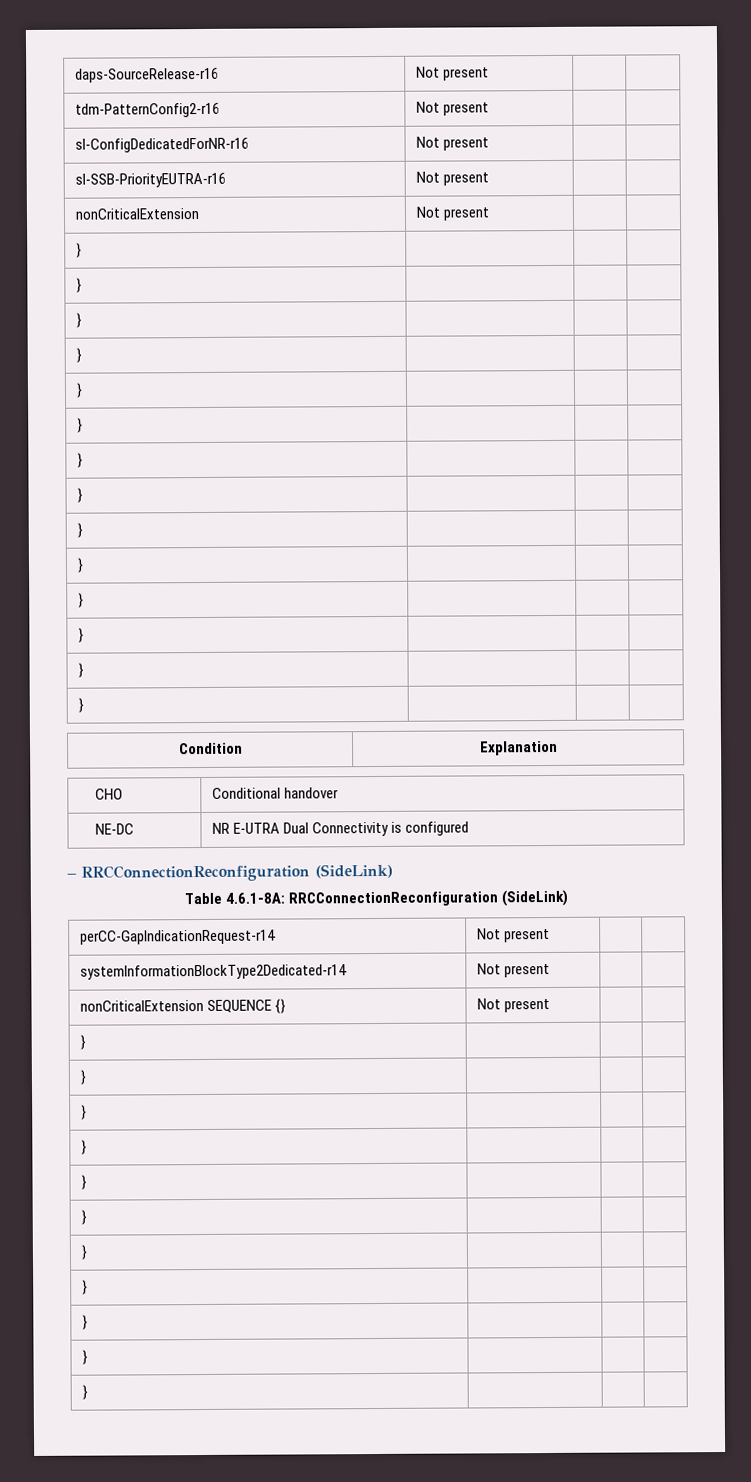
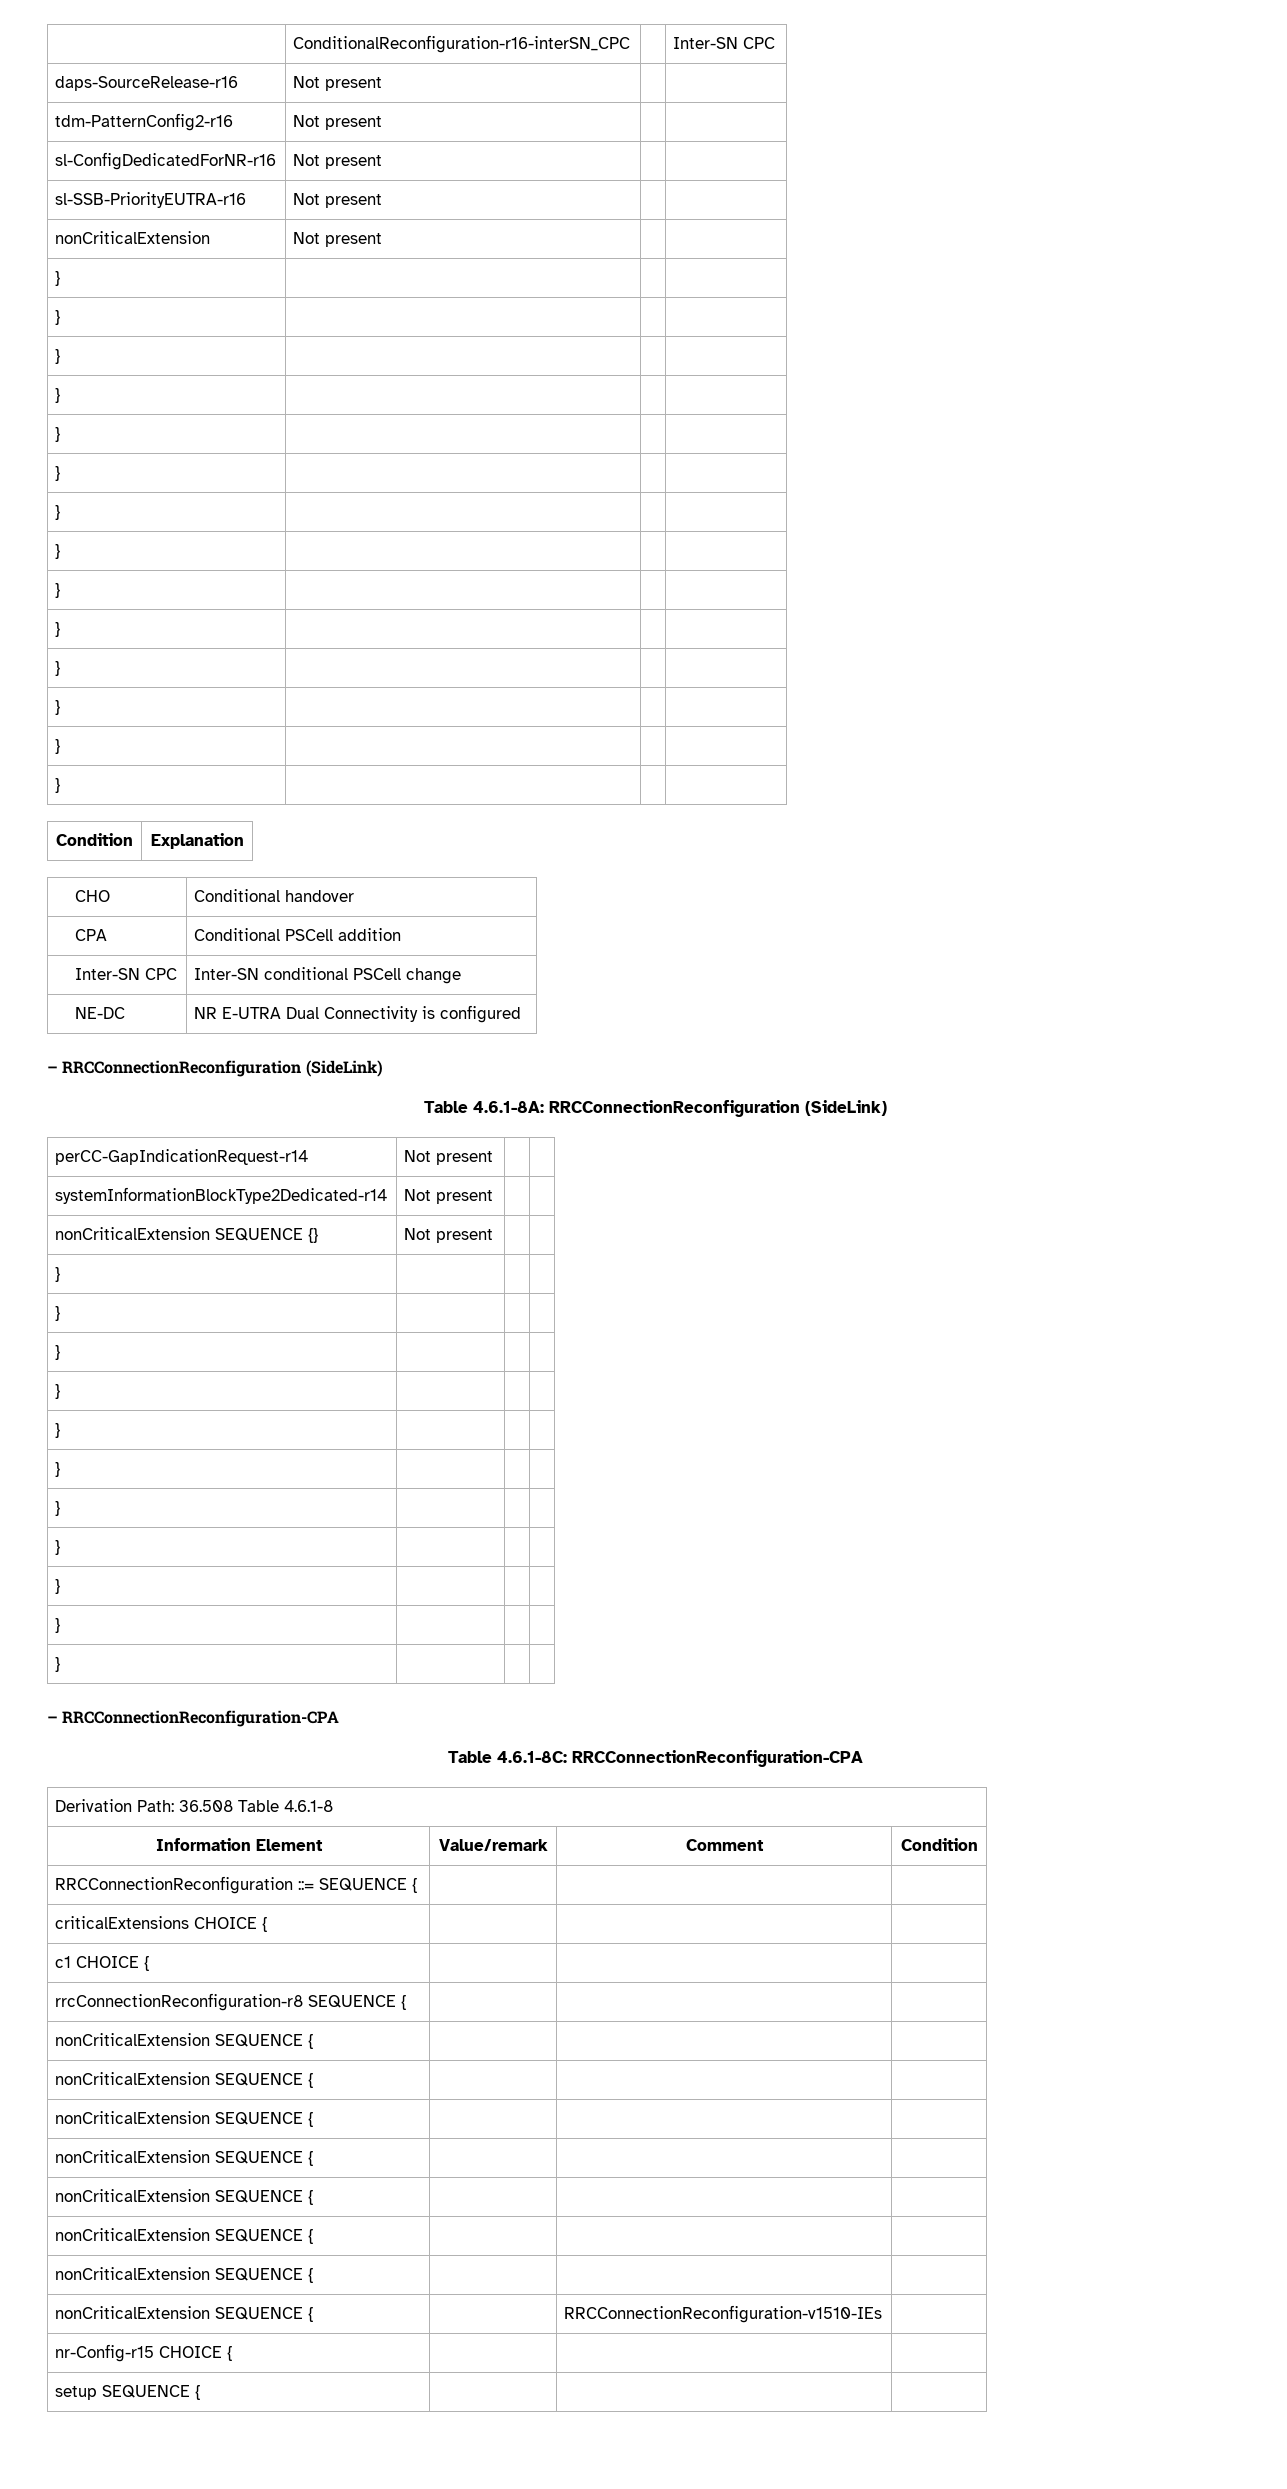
(74, 75) none -> [293,35,631,53] [673,37,776,49] | ConditionalReconfiguration-r16-interSN_CPC | | Inter-SN CPC //
(339, 793) none -> [74,929,107,941] [194,928,402,941] [74,968,177,980] [194,967,462,984] // CPA | Conditional PSCell addition // Inter-SN CPC | Inter-SN conditional PSCell change
(88, 1392) none -> [47,1710,340,1727] [448,1750,863,1767] [55,1799,334,1812] [155,1838,323,1851] [438,1839,548,1851] [685,1839,764,1851] [900,1838,978,1851] [55,1876,418,1894] [55,1916,268,1932] [55,1956,150,1971] [55,1993,407,2011] [55,2033,314,2049] [55,2072,314,2088] [55,2111,314,2127] [55,2150,314,2166] [55,2189,314,2205] [55,2228,314,2244] [55,2267,314,2283] [55,2306,314,2322] [564,2305,883,2323] [55,2344,233,2362] [55,2385,201,2400] // – RRCConnectionReconfiguration-CPA // Table 4.6.1-8C: RRCConnectionReconfiguration-CPA // Derivation Path: 36.508 Table 4.6.1-8 // Information Element | Value/remark | Comment | Condition // RRCConnectionReconfiguration ::= SEQUENCE { | | | // criticalExtensions CHOICE { | | | // c1 CHOICE { | | | // rrcConnectionReconfiguration-r8 SEQUENCE { | | | // nonCriticalExtension SEQUENCE { | | | // nonCriticalExtension SEQUENCE { | | | // nonCriticalExtension SEQUENCE { | | | // nonCriticalExtension SEQUENCE { | | | // nonCriticalExtension SEQUENCE { | | | // nonCriticalExtension SEQUENCE { | | | // nonCriticalExtension SEQUENCE { | | | // nonCriticalExtension SEQUENCE { | | RRCConnectionReconfiguration-v1510-IEs | // nr-Config-r15 CHOICE { | | | // setup SEQUENCE { | | |

